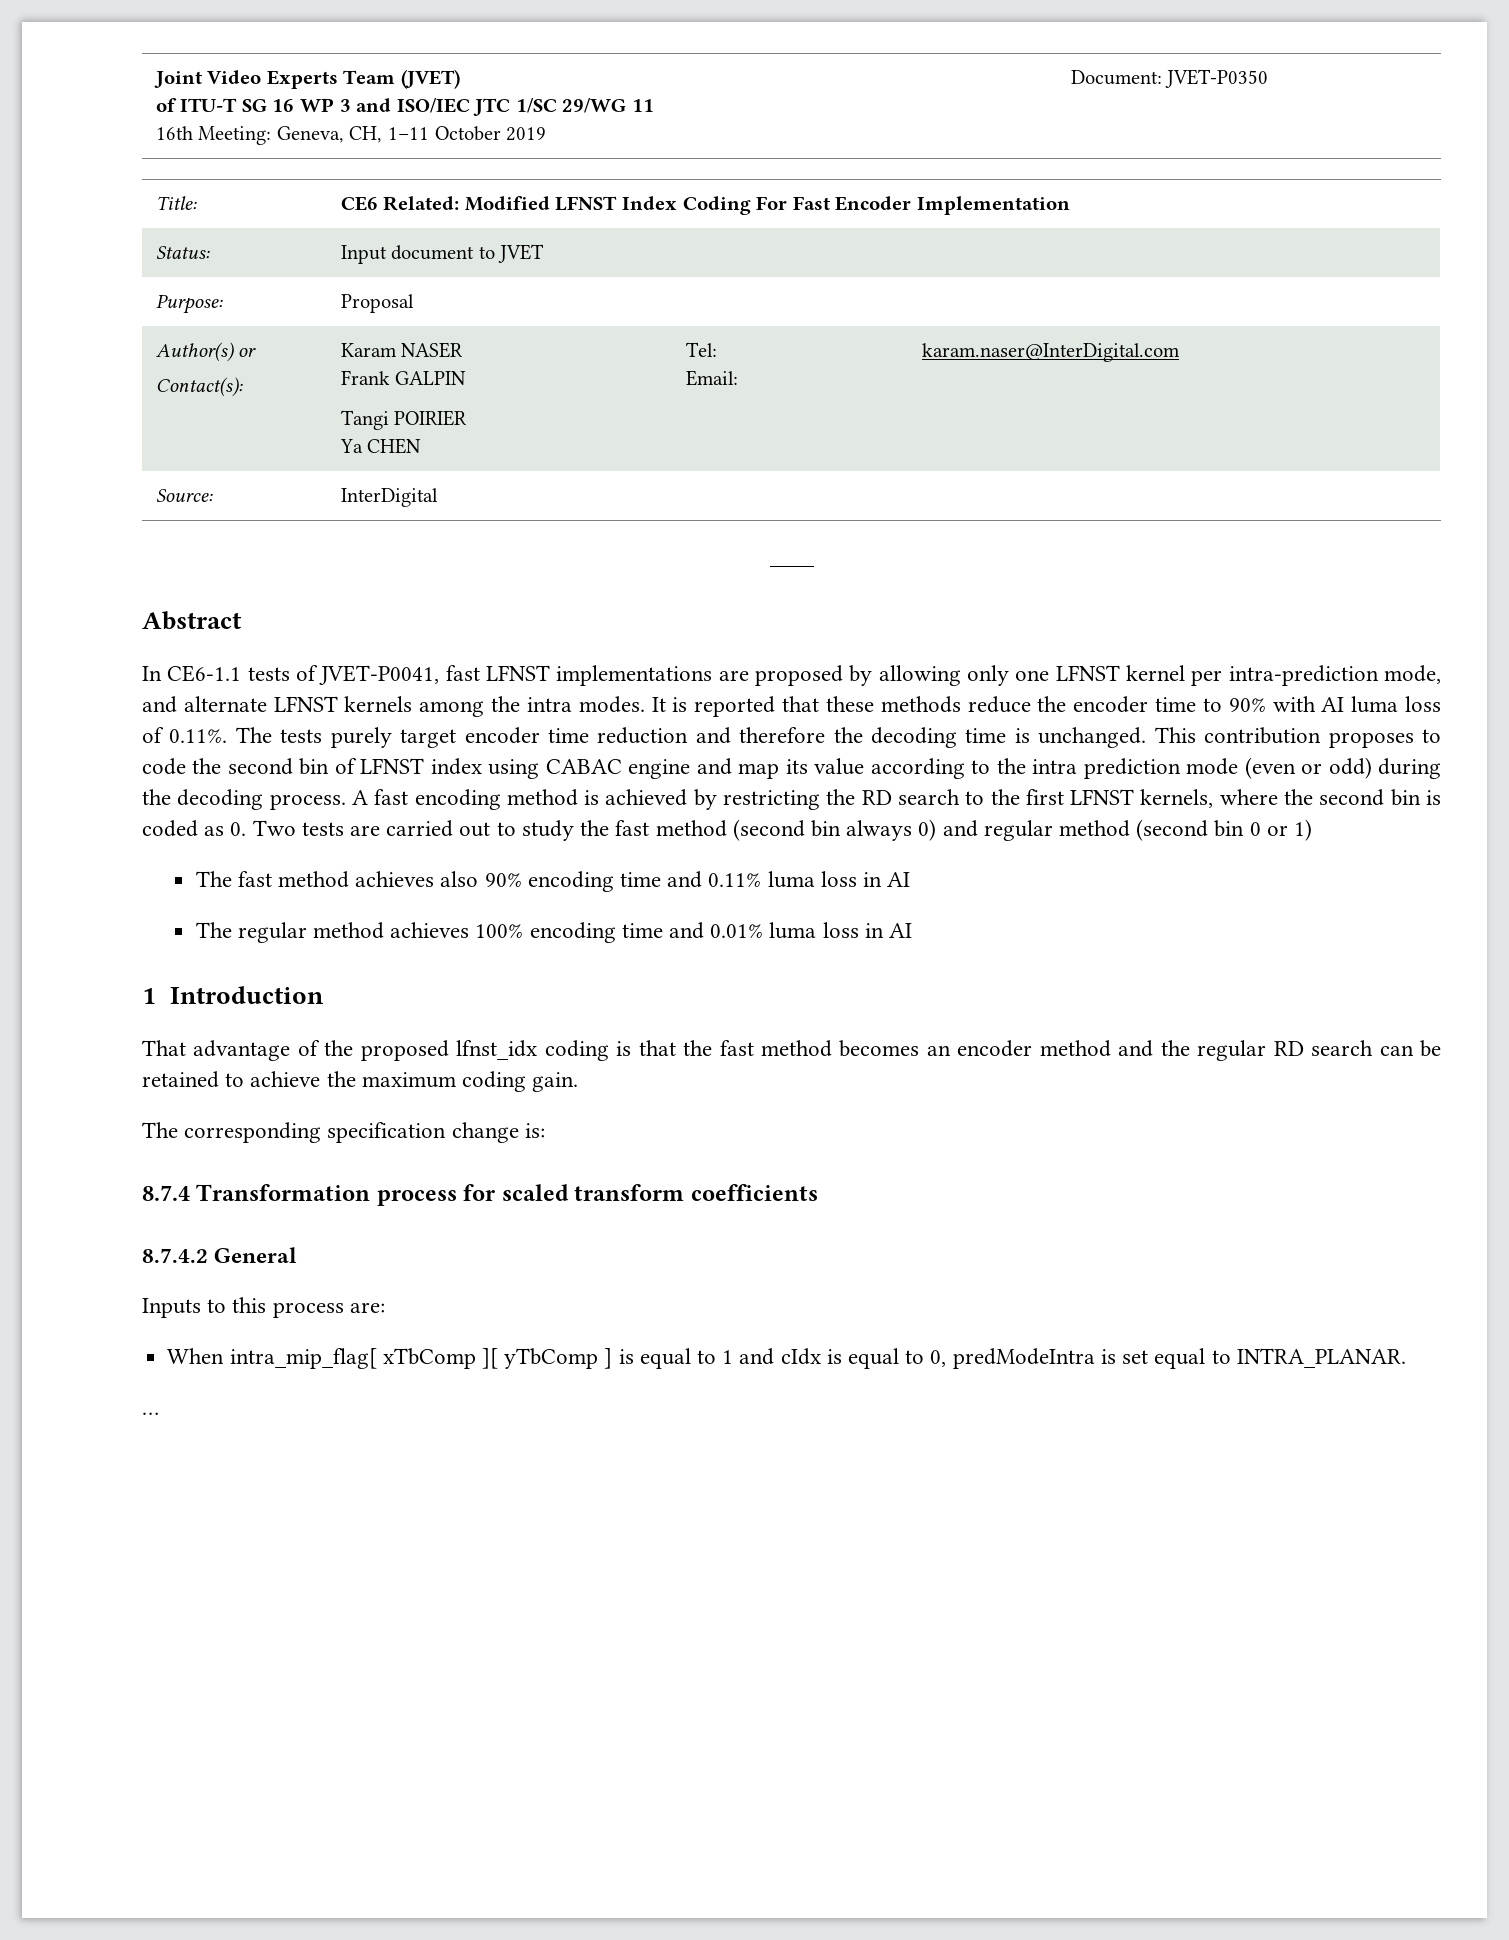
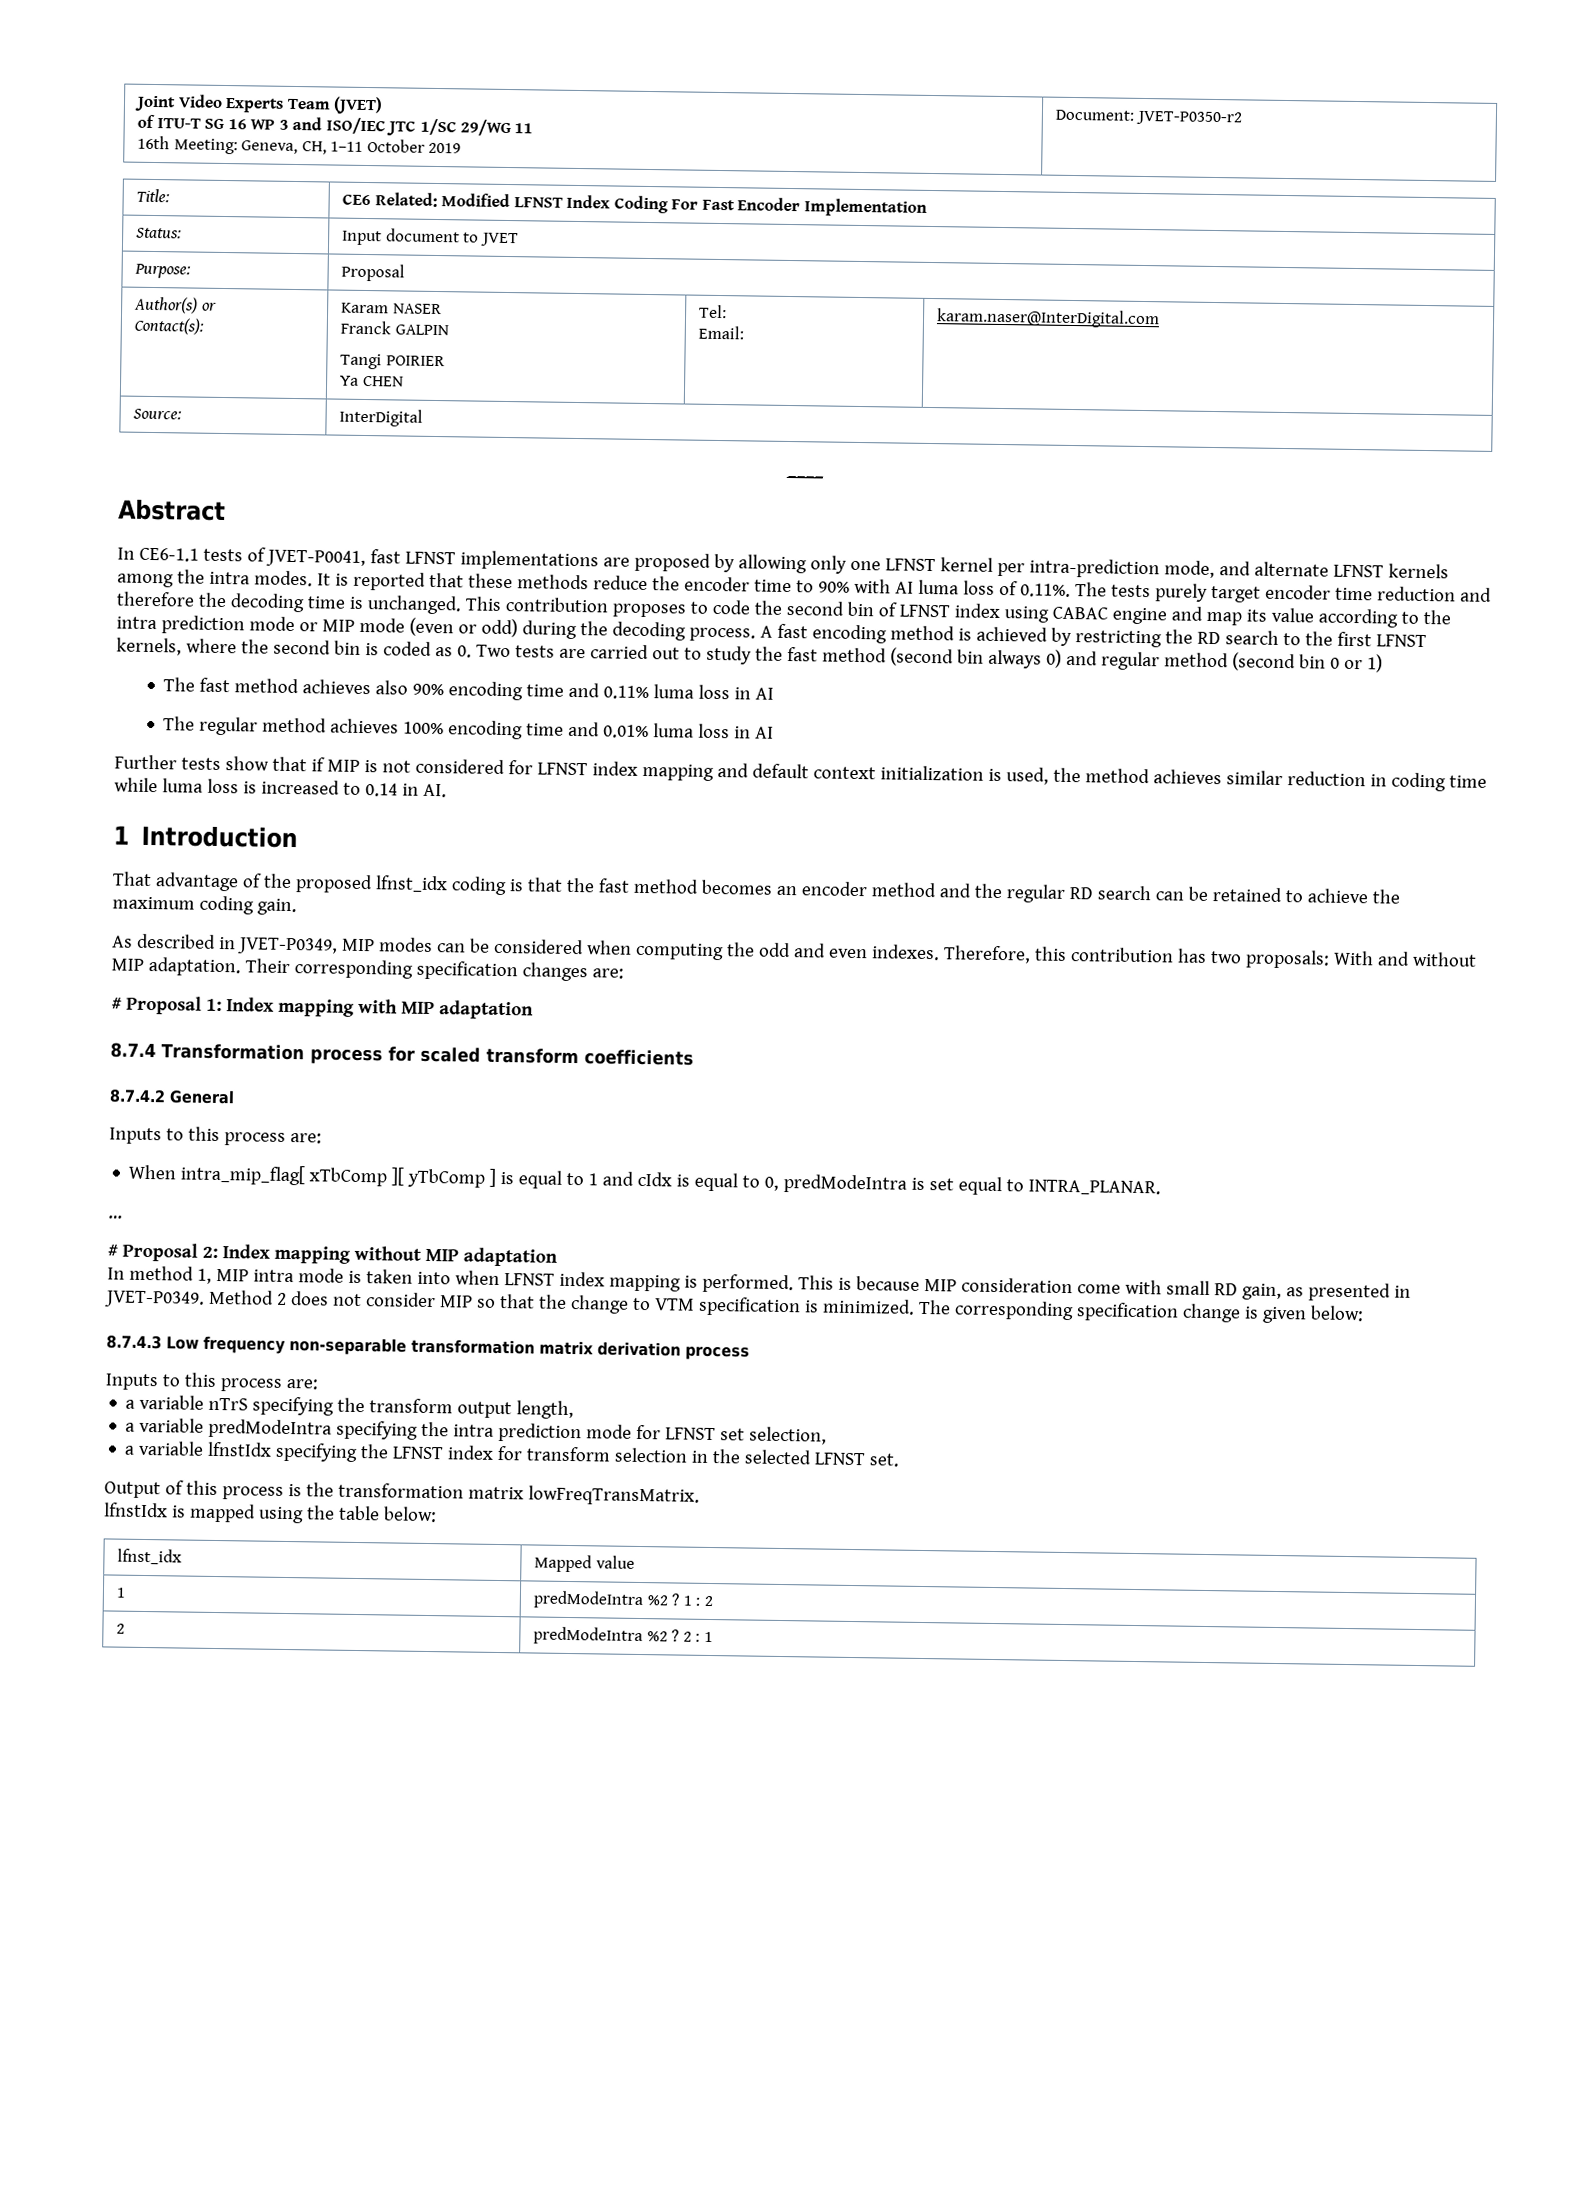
[1165,69,1269,88] JVET-P0350 -> [1135,110,1242,126] JVET-P0350-r2
[340,370,390,385] Frank -> [340,320,392,335] Franck
(1239, 766) none -> [298,617,405,633] or MIP mode
(913, 930) none -> [114,754,1487,792] [114,777,447,798] // Further tests show that if MIP is not considered for LFNST index mapping and default context initialization is used, the method achieves similar reduction in coding time while luma loss is increased to 0.14 in AI.
[142,1122,545,1143] The corresponding specification change is: -> [112,933,1477,969] [111,956,624,982] [111,995,534,1020] As described in JVET-P0349, MIP modes can be considered when computing the odd and even indexes. Therefore, this contribution has two proposals: With and without MIP adaptation. Their corresponding specification changes are: // # Proposal 1: Index mapping with MIP adaptation
(159, 1413) none -> [107,1242,558,1267] [107,1265,1411,1302] [104,1289,1364,1324] [106,1335,750,1361] [105,1372,318,1392] [125,1394,575,1420] [125,1417,828,1445] [124,1440,900,1467] [104,1480,700,1506] [104,1502,437,1524] [117,1548,183,1565] [534,1554,635,1573] [116,1587,127,1598] [533,1590,713,1610] [116,1623,126,1634] [533,1626,713,1646] // # Proposal 2: Index mapping without MIP adaptation // In method 1, MIP intra mode is taken into when LFNST index mapping is performed. This is because MIP consideration come with small RD gain, as presented in JVET-P0349. Method 2 does not consider MIP so that the change to VTM specification is minimized. The corresponding specification change is given below: // 8.7.4.3 Low frequency non-separable transformation matrix derivation process // Inputs to this process are: // a variable nTrS specifying the transform output length, // a variable predModeIntra specifying the intra prediction mode for LFNST set selection, // a variable lfnstIdx specifying the LFNST index for transform selection in the selected LFNST set. // Output of this process is the transformation matrix lowFreqTransMatrix. // lfnstIdx is mapped using the table below: // lfnst_idx | Mapped value // 1 | predModeIntra %2 ? 1 : 2 // 2 | predModeIntra %2 ? 2 : 1

